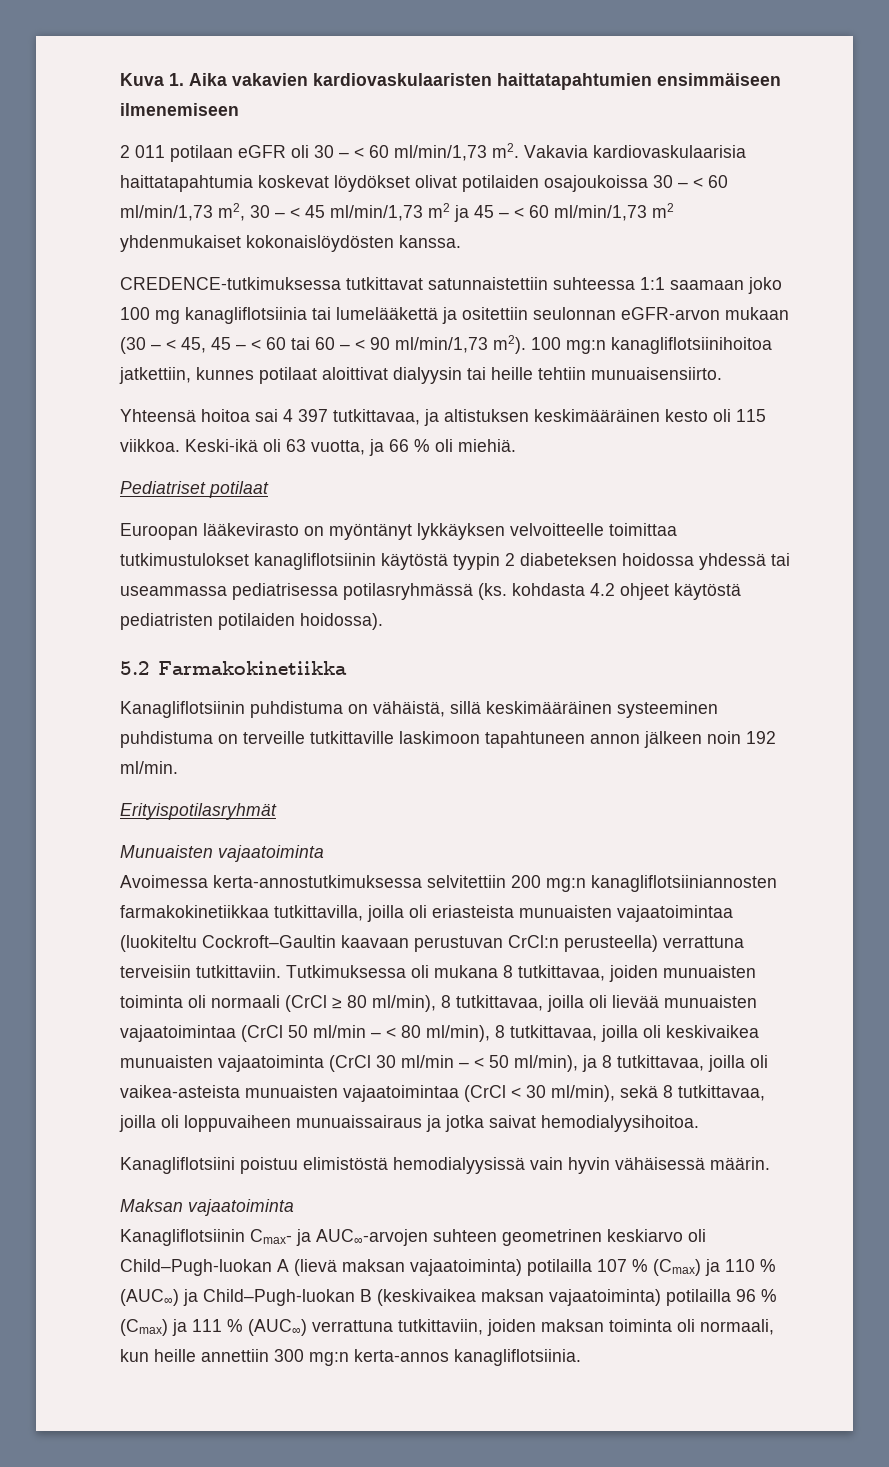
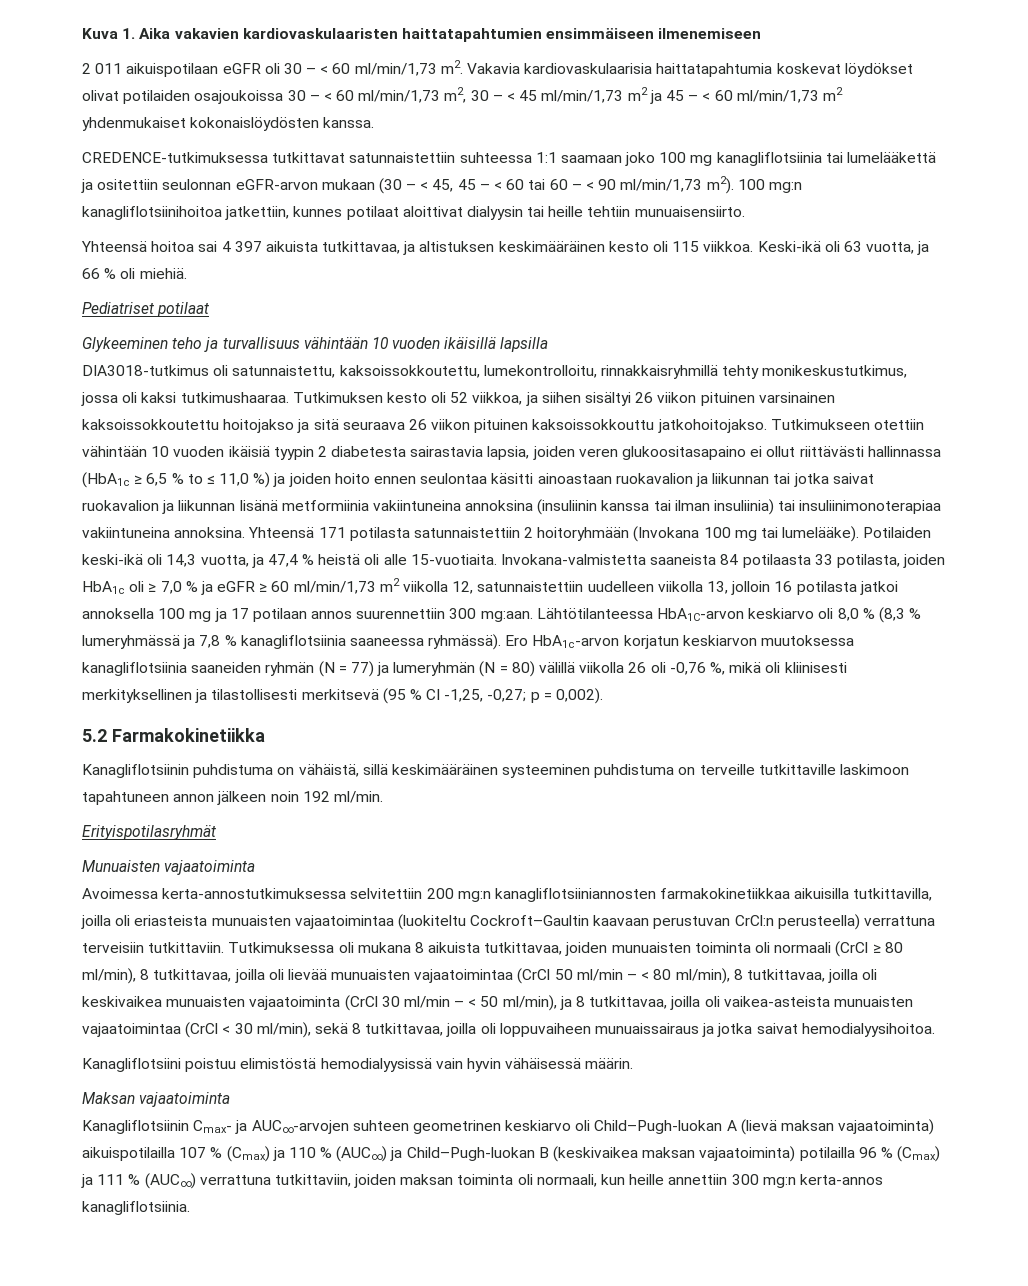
[170,145,233,162] potilaan -> [126,63,219,77] aikuispotilaan
(328, 415) none -> [265,241,318,252] aikuista
[120,523,677,540] [120,553,790,570] [120,583,741,600] [120,613,383,630] Euroopan lääkevirasto on myöntänyt lykkäyksen velvoitteelle toimittaa tutkimustulokset kanagliflotsiinin käytöstä tyypin 2 diabeteksen hoidossa yhdessä tai useammassa pediatrisessa potilasryhmässä (ks. kohdasta 4.2 ohjeet käytöstä pediatristen potilaiden hoidossa). -> [82,337,549,352] [82,365,908,379] [81,392,835,406] [82,419,925,433] [82,446,941,460] [82,472,874,488] [82,499,942,515] [82,526,932,542] [82,554,946,568] [82,578,898,595] [82,607,922,623] [82,634,855,650] [82,661,847,677] [82,688,604,704] Glykeeminen teho ja turvallisuus vähintään 10 vuoden ikäisillä lapsilla // DIA3018-tutkimus oli satunnaistettu, kaksoissokkoutettu, lumekontrolloitu, rinnakkaisryhmillä tehty monikeskustutkimus, jossa oli kaksi tutkimushaaraa. Tutkimuksen kesto oli 52 viikkoa, ja siihen sisältyi 26 viikon pituinen varsinainen kaksoissokkoutettu hoitojakso ja sitä seuraava 26 viikon pituinen kaksoissokkouttu jatkohoitojakso. Tutkimukseen otettiin vähintään 10 vuoden ikäisiä tyypin 2 diabetesta sairastavia lapsia, joiden veren glukoositasapaino ei ollut riittävästi hallinnassa (HbA1c ≥ 6,5 % to ≤ 11,0 %) ja joiden hoito ennen seulontaa käsitti ainoastaan ruokavalion ja liikunnan tai jotka saivat ruokavalion ja liikunnan lisänä metformiinia vakiintuneina annoksina (insuliinin kanssa tai ilman insuliinia) tai insuliinimonoterapiaa vakiintuneina annoksina. Yhteensä 171 potilasta satunnaistettiin 2 hoitoryhmään (Invokana 100 mg tai lumelääke). Potilaiden keski-ikä oli 14,3 vuotta, ja 47,4 % heistä oli alle 15-vuotiaita. Invokana-valmistetta saaneista 84 potilaasta 33 potilasta, joiden HbA1c oli ≥ 7,0 % ja eGFR ≥ 60 ml/min/1,73 m2 viikolla 12, satunnaistettiin uudelleen viikolla 13, jolloin 16 potilasta jatkoi annoksella 100 mg ja 17 potilaan annos suurennettiin 300 mg:aan. Lähtötilanteessa HbA1C-arvon keskiarvo oli 8,0 % (8,3 % lumeryhmässä ja 7,8 % kanagliflotsiinia saaneessa ryhmässä). Ero HbA1c-arvon korjatun keskiarvon muutoksessa kanagliflotsiinia saaneiden ryhmän (N = 77) ja lumeryhmän (N = 80) välillä viikolla 26 oli -0,76 %, mikä oli kliinisesti merkityksellinen ja tilastollisesti merkitsevä (95 % CI -1,25, -0,27; p = 0,002).
(269, 911) none -> [794,888,850,899] aikuisilla
(513, 971) none -> [428,942,481,953] aikuista
[527,1259,592,1276] potilailla -> [82,1147,175,1161] aikuispotilailla

